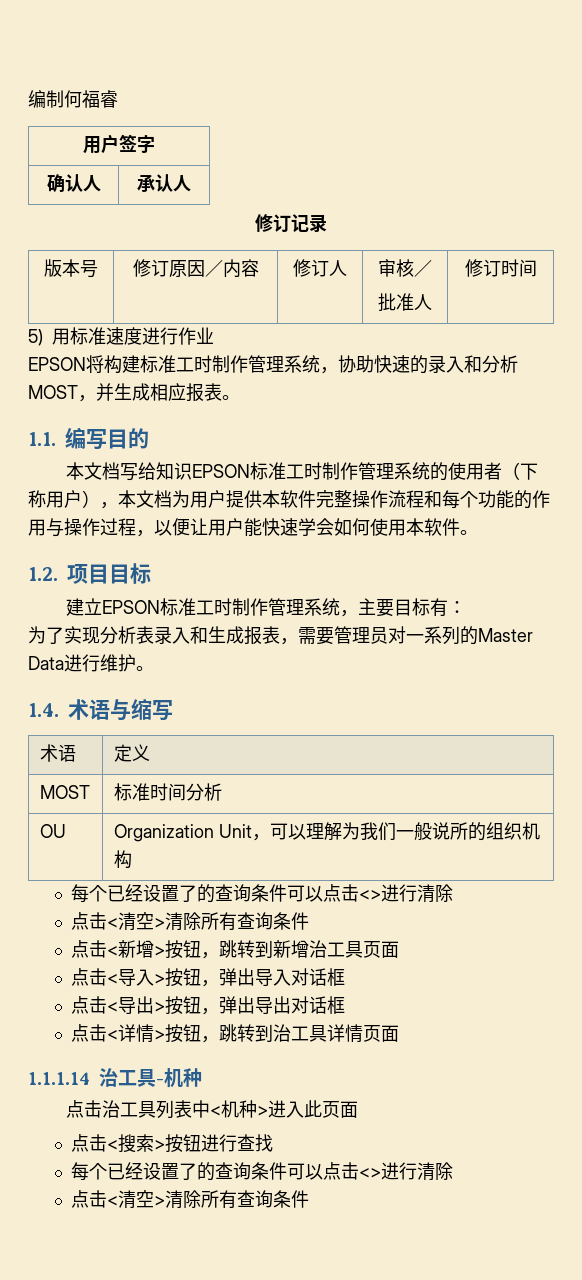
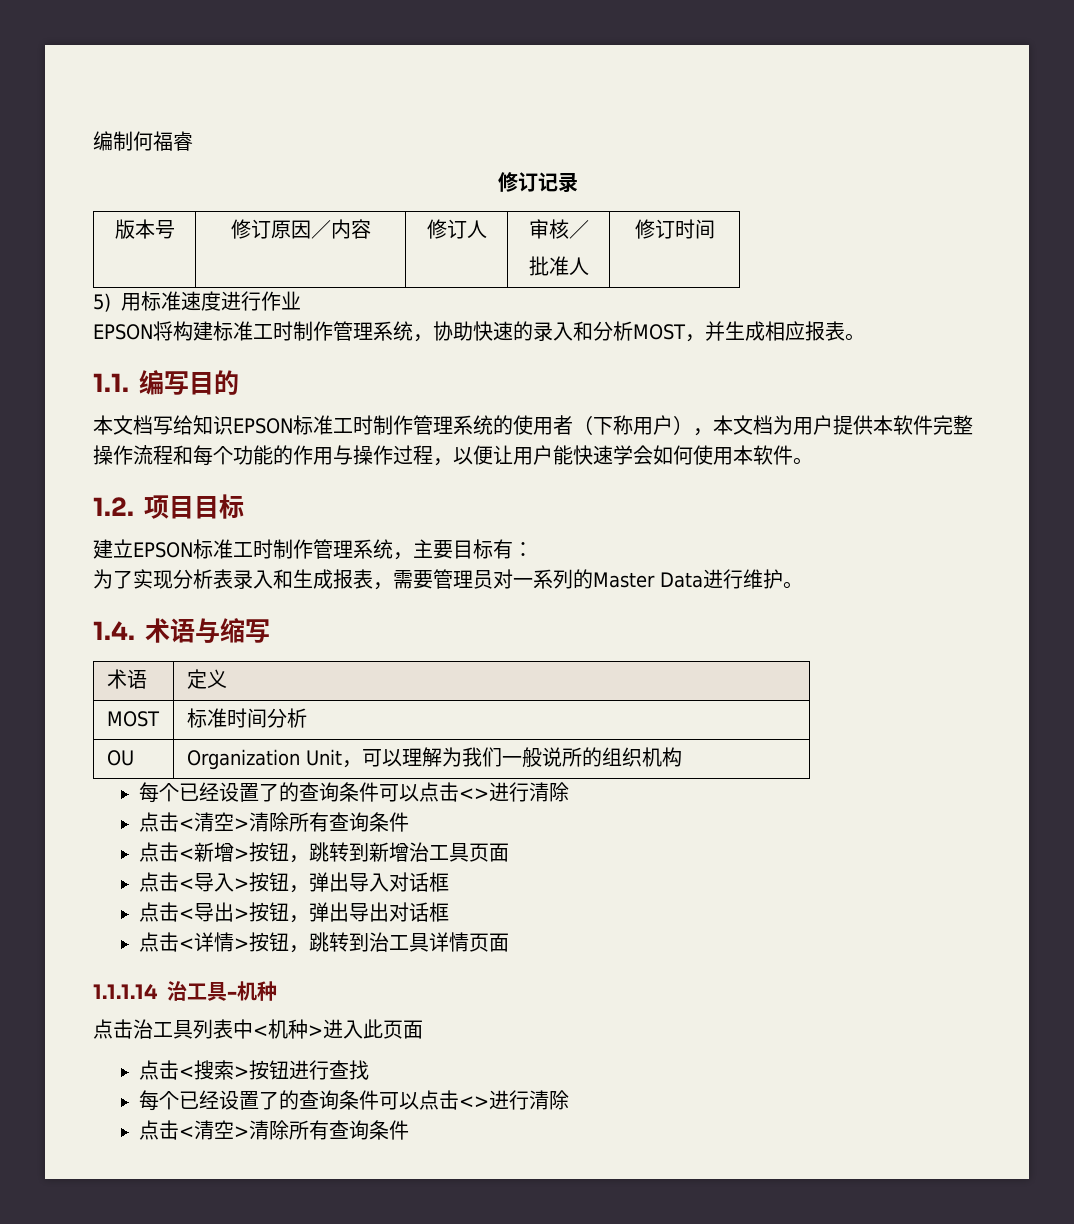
[83,134,155,154] [46,174,101,193] [137,174,191,192] // 用户签字 // 确认人 | 承认人 -> (193, 141) none

